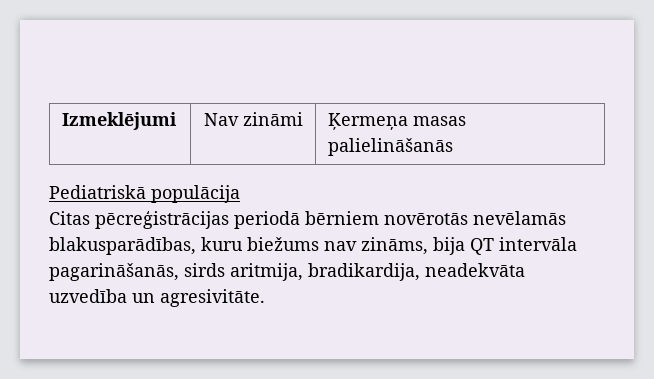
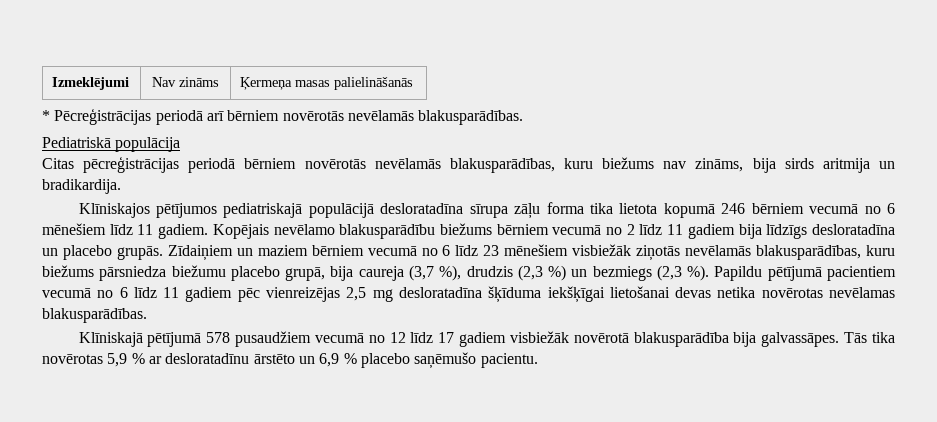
[242,112,303,126] zināmi -> [179,77,219,87] zināms
(454, 147) none -> [42,108,524,125] // * Pēcreģistrācijas periodā arī bērniem novērotās nevēlamās blakusparādības.
[470,237,577,255] [49,263,525,281] [49,289,265,307] QT intervāla pagarināšanās, sirds aritmija, bradikardija, neadekvāta uzvedība un agresivitāte. -> [784,158,895,173] [42,179,121,194] [78,202,895,219] [42,223,896,239] [42,244,896,261] [42,265,897,281] [42,286,895,303] [42,308,147,323] [78,331,895,347] [42,352,538,369] sirds aritmija un bradikardija. // Klīniskajos pētījumos pediatriskajā populācijā desloratadīna sīrupa zāļu forma tika lietota kopumā 246 bērniem vecumā no 6 mēnešiem līdz 11 gadiem. Kopējais nevēlamo blakusparādību biežums bērniem vecumā no 2 līdz 11 gadiem bija līdzīgs desloratadīna un placebo grupās. Zīdaiņiem un maziem bērniem vecumā no 6 līdz 23 mēnešiem visbiežāk ziņotās nevēlamās blakusparādības, kuru biežums pārsniedza biežumu placebo grupā, bija caureja (3,7 %), drudzis (2,3 %) un bezmiegs (2,3 %). Papildu pētījumā pacientiem vecumā no 6 līdz 11 gadiem pēc vienreizējas 2,5 mg desloratadīna šķīduma iekšķīgai lietošanai devas netika novērotas nevēlamas blakusparādības. // Klīniskajā pētījumā 578 pusaudžiem vecumā no 12 līdz 17 gadiem visbiežāk novērotā blakusparādība bija galvassāpes. Tās tika novērotas 5,9 % ar desloratadīnu ārstēto un 6,9 % placebo saņēmušo pacientu.

